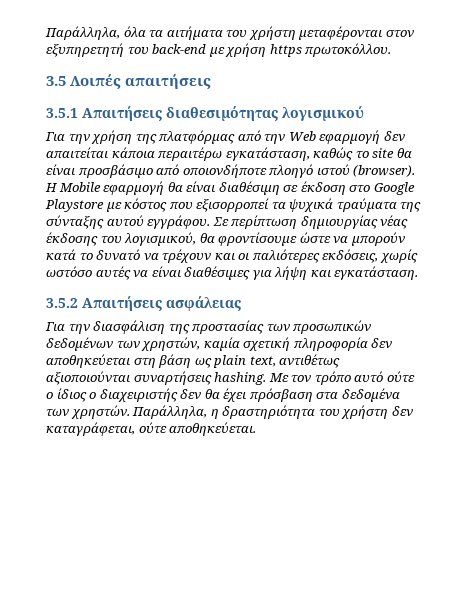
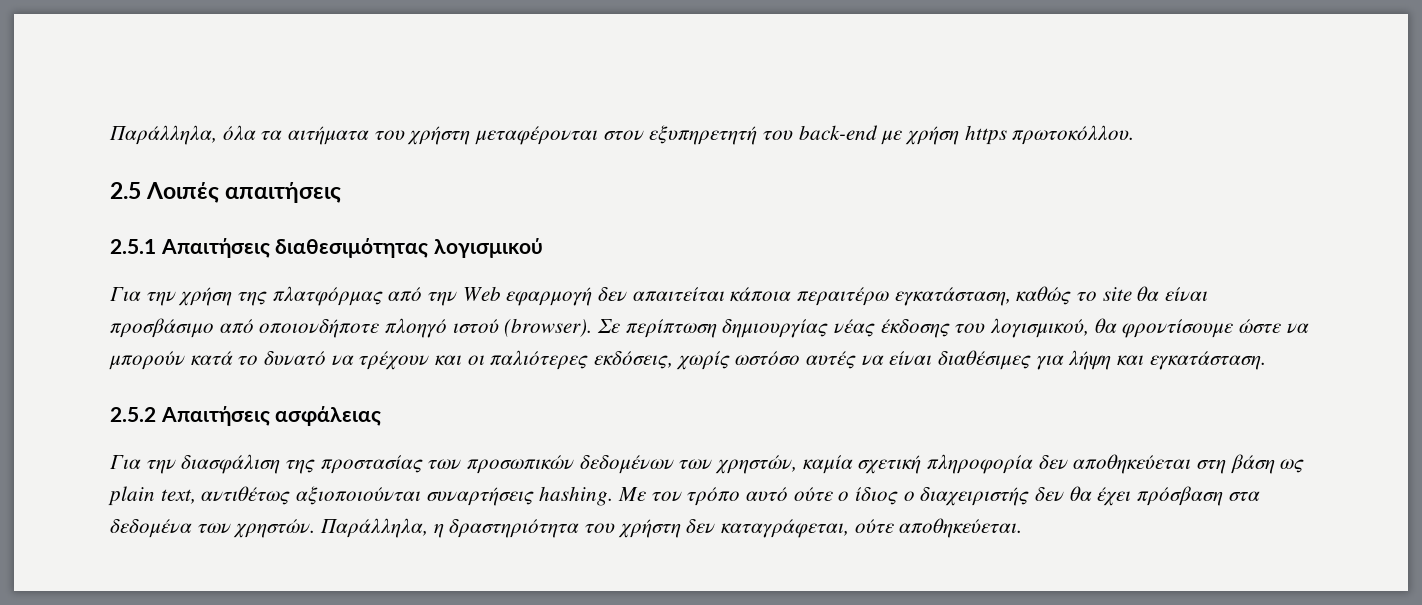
[46,76,66,86] 3.5 -> [110,182,141,199] 2.5
[46,108,78,118] 3.5.1 -> [110,239,156,254] 2.5.1
[45,181,415,195] [45,198,422,212] [46,215,211,229] Η Mobile εφαρμογή θα είναι διαθέσιμη σε έκδοση στο Google Playstore με κόστος που εξισορροπεί τα ψυχικά τραύματα της σύνταξης αυτού εγγράφου. -> (593, 327) none
[46,298,78,308] 3.5.2 -> [110,407,156,422] 2.5.2

